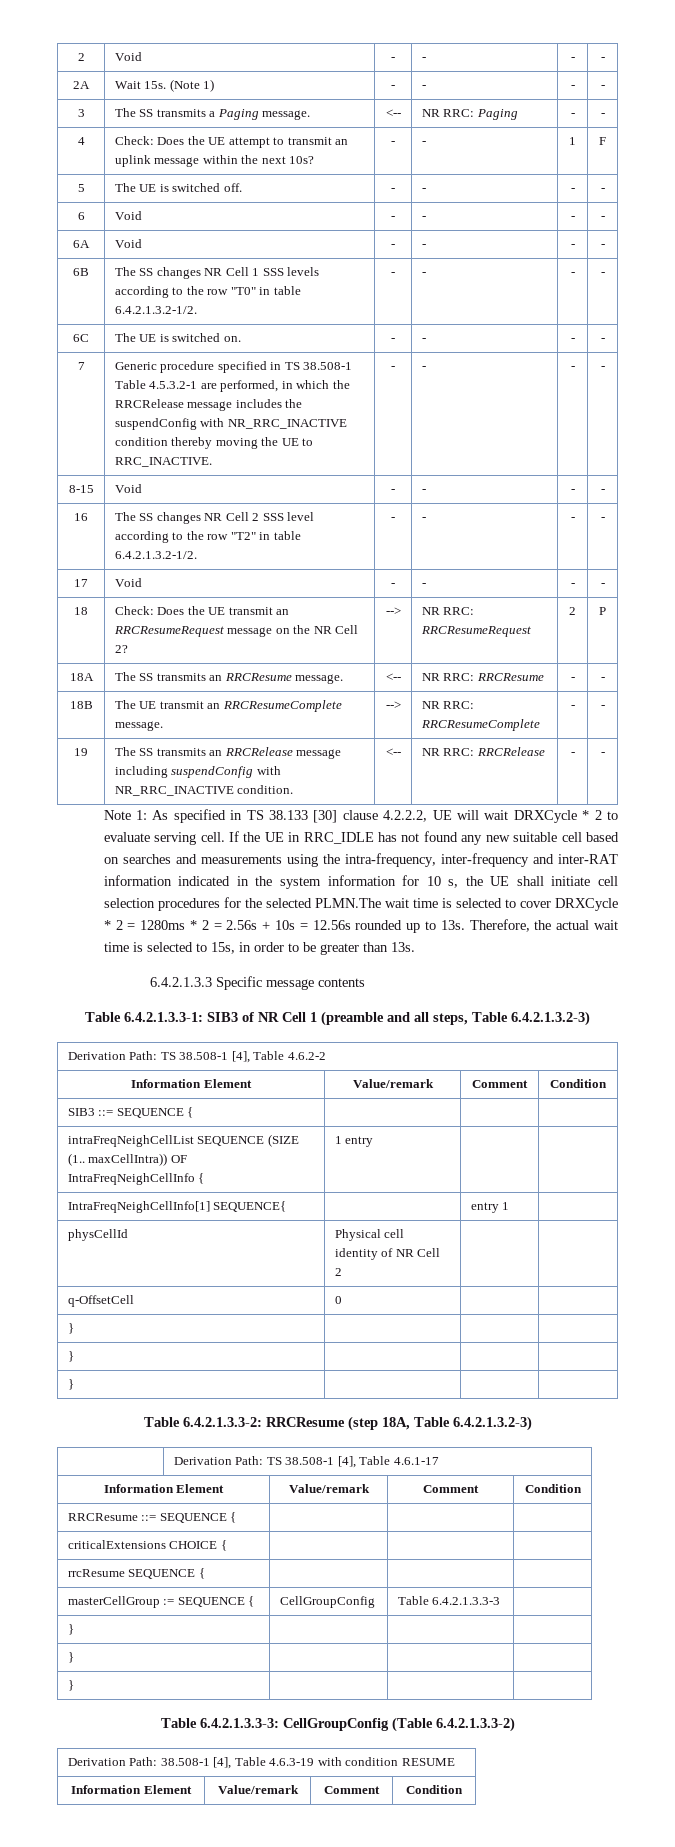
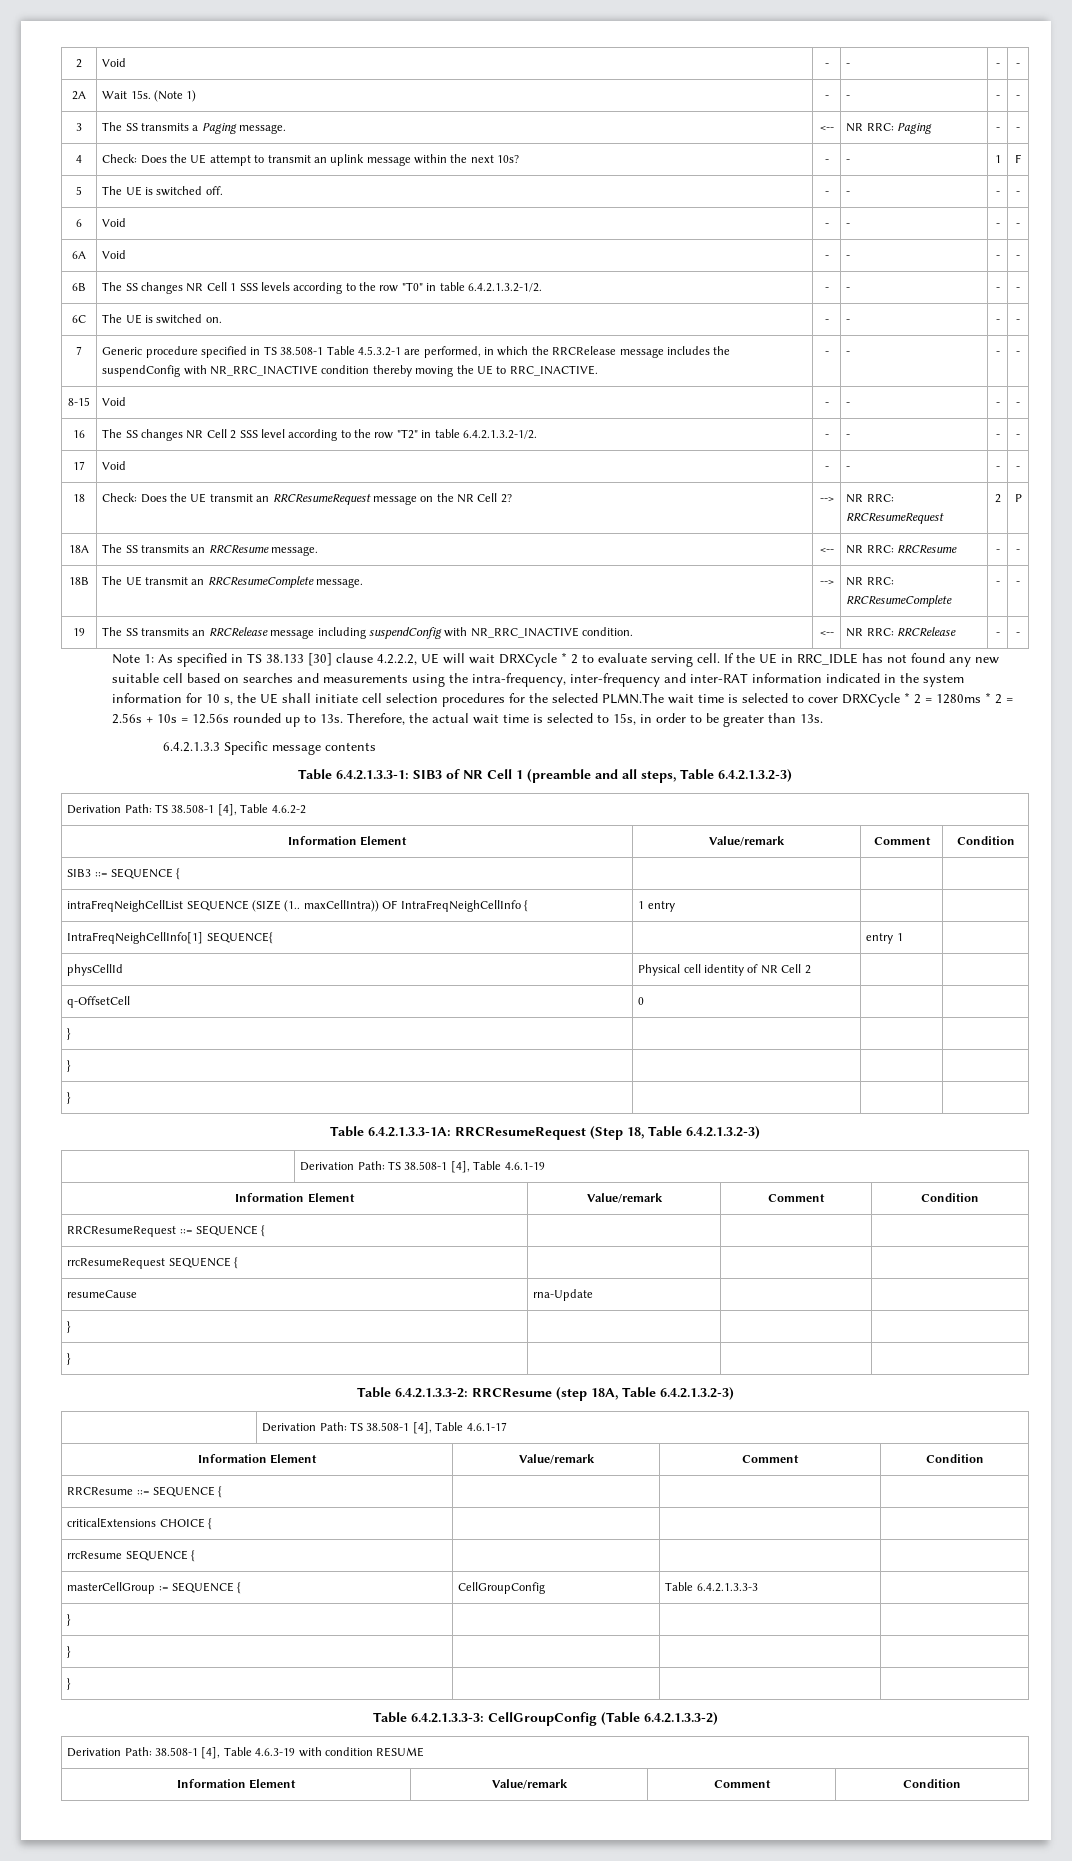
(74, 1384) none -> [330,1126,760,1140] [300,1161,545,1173] [235,1193,355,1203] [586,1193,663,1203] [768,1194,825,1202] [921,1193,979,1202] [67,1225,266,1237] [67,1257,239,1269] [67,1290,138,1298] [533,1289,594,1301] [67,1321,72,1333] [67,1353,72,1365] // Table 6.4.2.1.3.3-1A: RRCResumeRequest (Step 18, Table 6.4.2.1.3.2-3) // | Derivation Path: TS 38.508-1 [4], Table 4.6.1-19 // Information Element | Value/remark | Comment | Condition // RRCResumeRequest ::= SEQUENCE { | | | // rrcResumeRequest SEQUENCE { | | | // resumeCause | rna-Update | | // } | | | // } | | |

